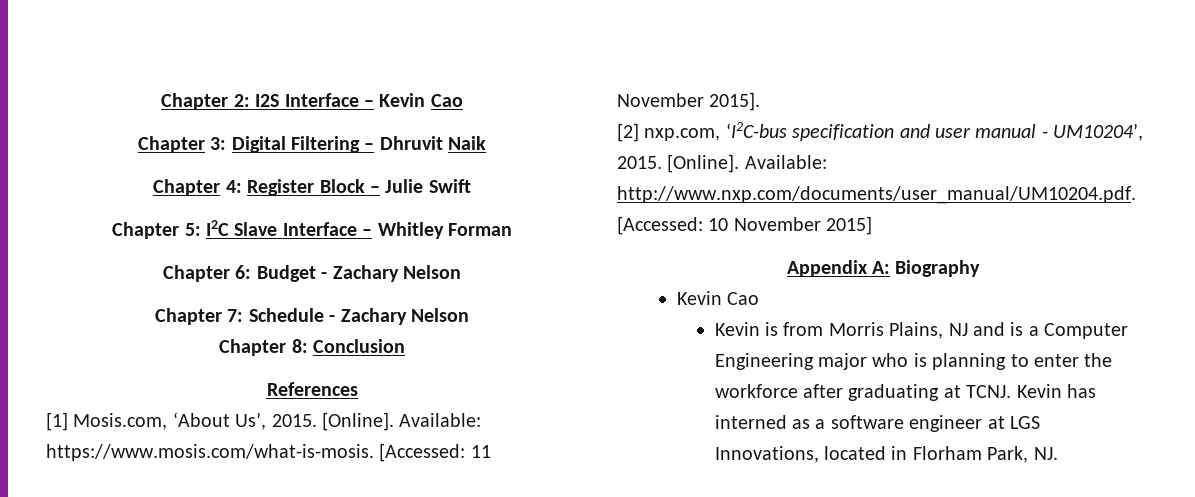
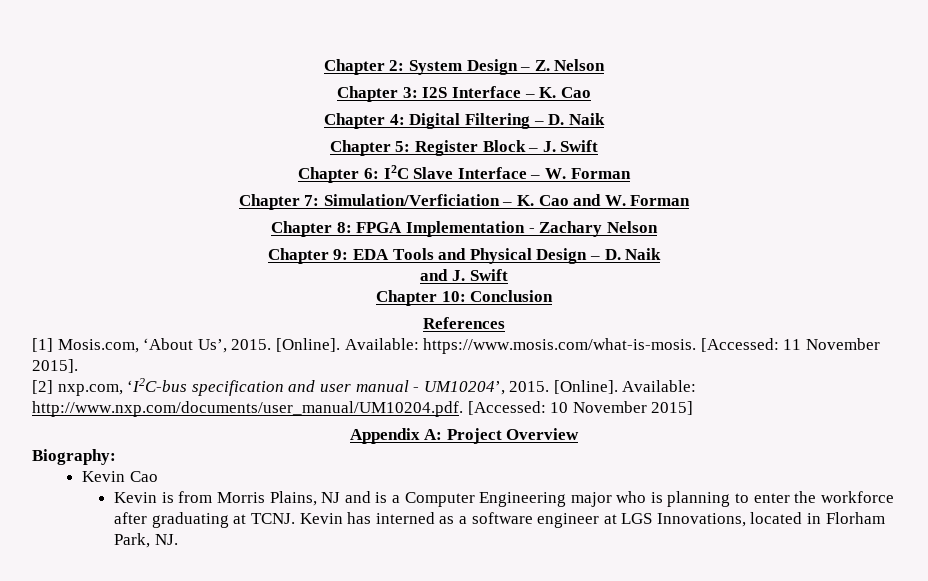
(250, 100) none -> [408,59,606,75] [337,86,418,102] System Design – Z. Nelson // Chapter 3:
[379,93,426,107] Kevin -> [539,87,557,98] K.
[210,137,227,150] 3: -> [389,114,405,125] 4:
[379,136,443,150] Dhruvit -> [548,114,565,125] D.
[225,180,242,193] 4: -> [395,141,411,152] 5:
[385,179,471,193] [112,222,201,239] Julie Swift // Chapter 5: -> [542,140,599,152] [298,167,380,183] J. Swift // Chapter 6:
[377,222,512,239] [163,265,461,282] [155,308,469,325] [219,339,308,356] Whitley Forman // Chapter 6: Budget - Zachary Nelson // Chapter 7: Schedule - Zachary Nelson // Chapter 8: -> [544,168,631,179] [238,194,691,210] [271,221,658,237] [267,248,662,264] [420,269,508,281] [375,290,466,306] W. Forman // Chapter 7: Simulation/Verficiation – K. Cao and W. Forman // Chapter 8: FPGA Implementation - Zachary Nelson // Chapter 9: EDA Tools and Physical Design – D. Naik // and J. Swift // Chapter 10:
[895,260,981,277] Biography -> [446,428,580,444] [32,449,116,465] Project Overview // Biography:

